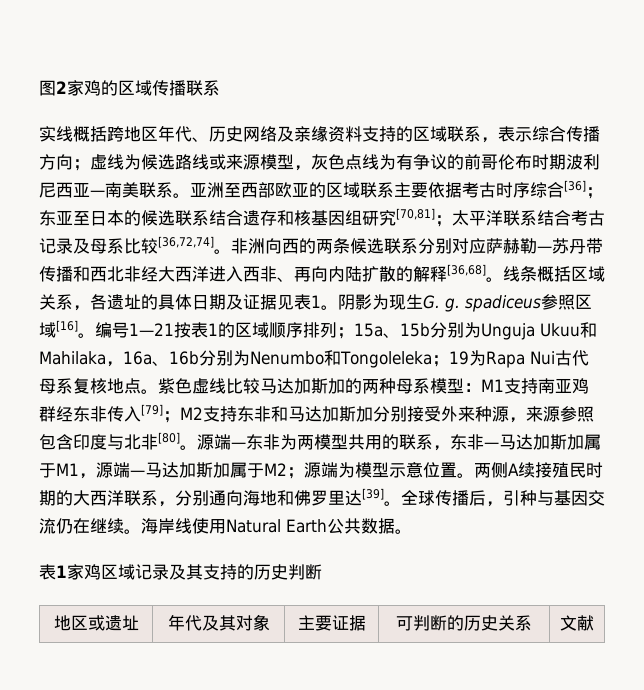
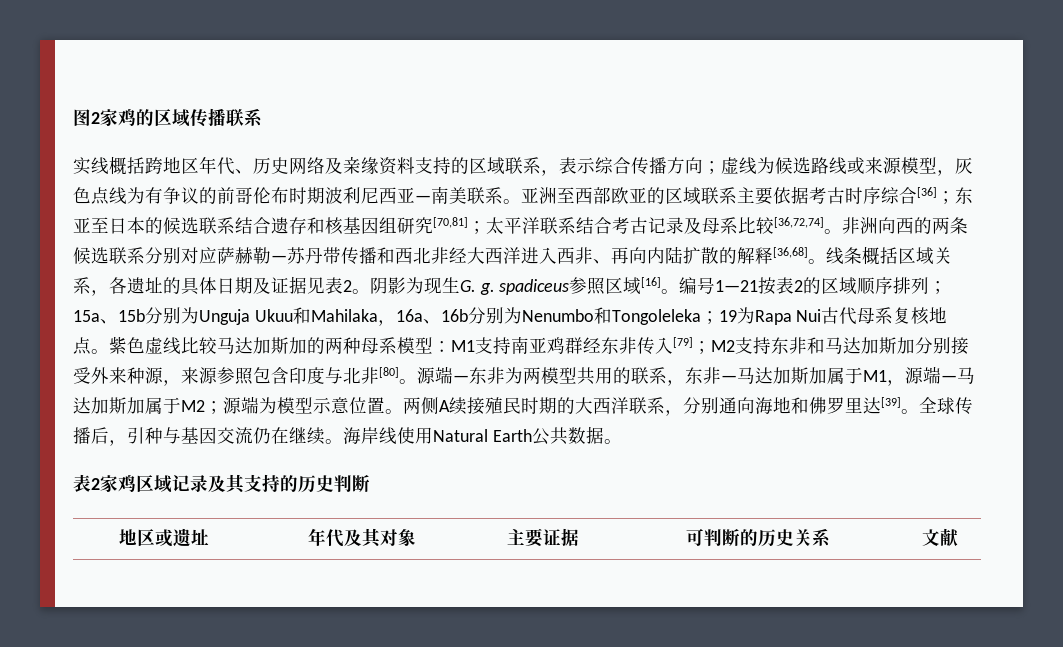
[311,295,321,308] 1 -> [343,280,352,292] 2
[208,323,218,336] 1 -> [794,280,804,292] 2
[56,565,67,578] 1 -> [91,478,100,490] 2

